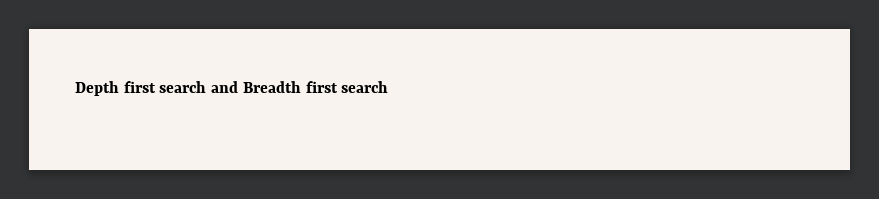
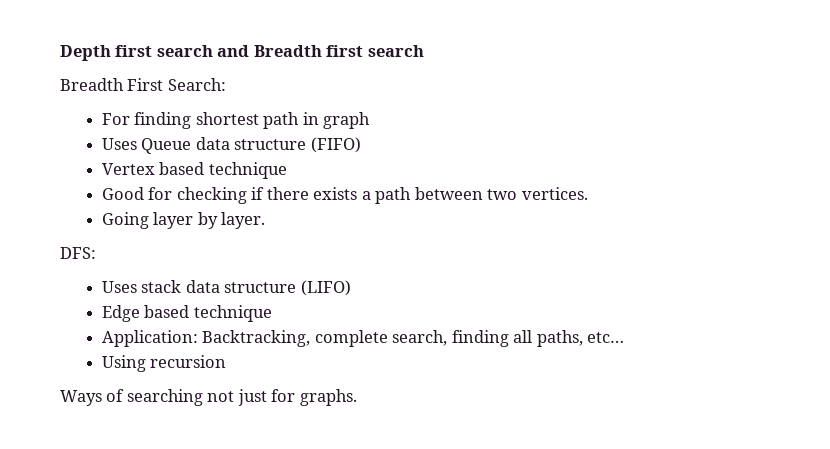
(389, 87) none -> [60,78,226,91] [101,112,371,129] [101,137,361,154] [101,162,287,179] [101,187,588,204] [101,212,266,229] [60,247,96,259] [101,280,351,296] [101,305,272,322] [101,330,625,347] [101,355,227,372] [60,389,357,406] // Breadth First Search: // For finding shortest path in graph // Uses Queue data structure (FIFO) // Vertex based technique // Good for checking if there exists a path between two vertices. // Going layer by layer. // DFS: // Uses stack data structure (LIFO) // Edge based technique // Application: Backtracking, complete search, finding all paths, etc… // Using recursion // Ways of searching not just for graphs.

